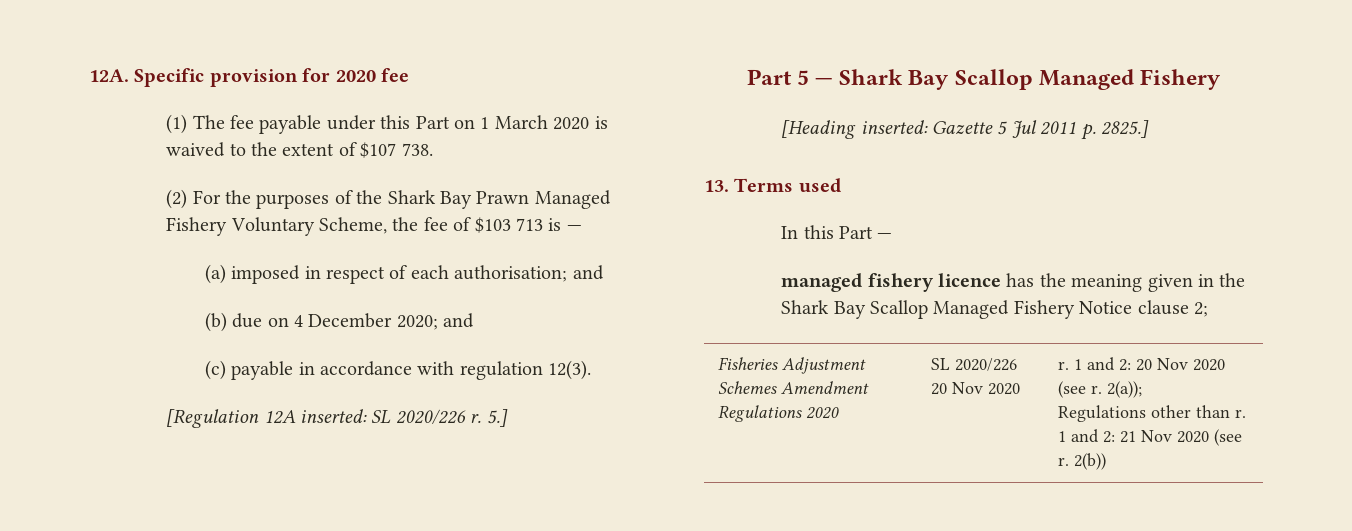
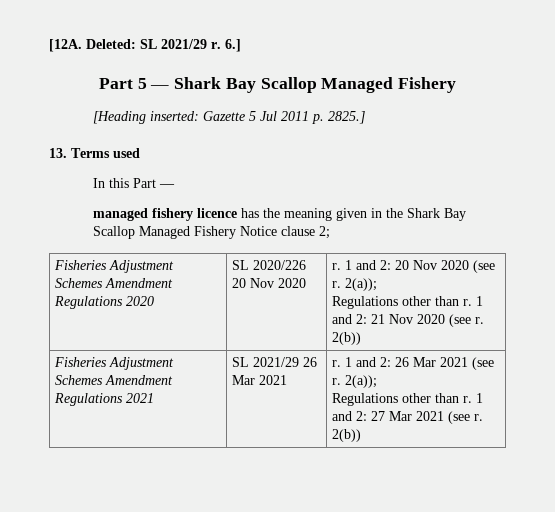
[89,68,409,87] [166,114,608,134] [166,142,433,158] [166,189,611,209] [166,217,582,236] [204,264,604,284] [204,312,475,332] [204,360,592,380] [166,409,508,428] 12A. Specific provision for 2020 fee // (1) The fee payable under this Part on 1 March 2020 is waived to the extent of $107 738. // (2) For the purposes of the Shark Bay Prawn Managed Fishery Voluntary Scheme, the fee of $103 713 is — // (a) imposed in respect of each authorisation; and // (b) due on 4 December 2020; and // (c) payable in accordance with regulation 12(3). // [Regulation 12A inserted: SL 2020/226 r. 5.] -> [49,39,241,52] [12A. Deleted: SL 2021/29 r. 6.]
(1107, 461) none -> [53,357,174,370] [54,375,173,385] [53,393,154,406] [231,357,317,367] [231,375,287,385] [331,357,494,370] [331,375,377,388] [331,393,483,406] [331,411,483,424] [331,429,361,442] // Fisheries Adjustment Schemes Amendment Regulations 2021 | SL 2021/29 26 Mar 2021 | r. 1 and 2: 26 Mar 2021 (see r. 2(a)); // Regulations other than r. 1 and 2: 27 Mar 2021 (see r. 2(b))

